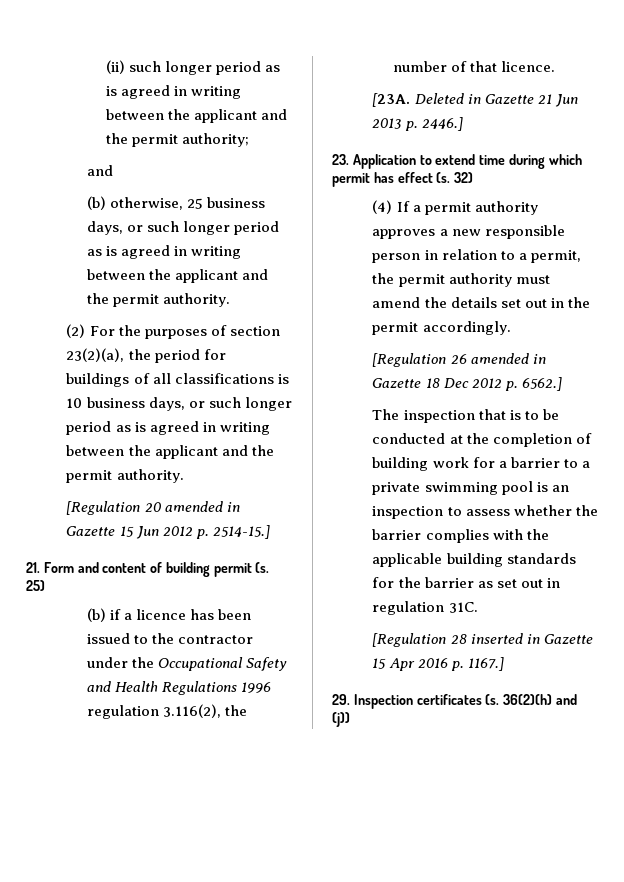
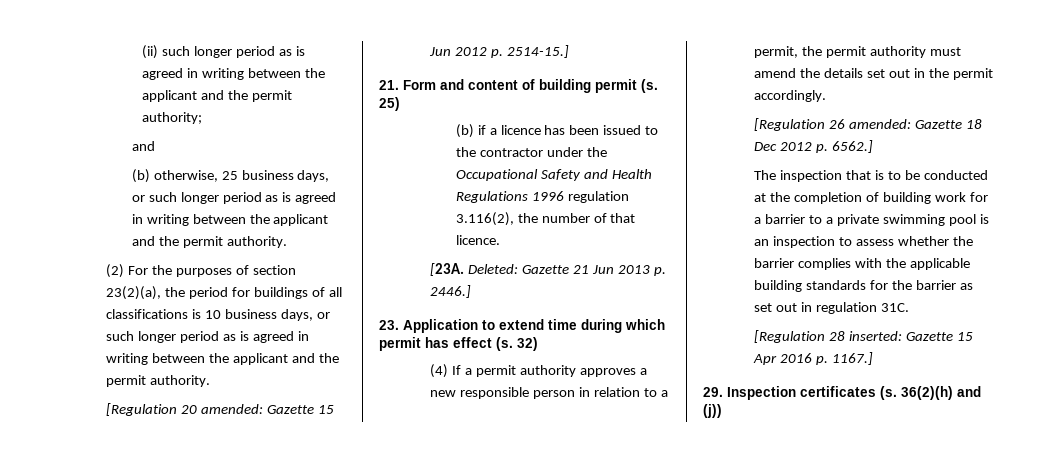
[164,501,240,512] amended in -> [201,404,264,414] amended:
[414,93,481,104] Deleted in -> [468,264,519,274] Deleted:
[470,353,546,364] amended in -> [849,119,912,129] amended:
[470,633,540,644] inserted in -> [849,331,903,341] inserted:

